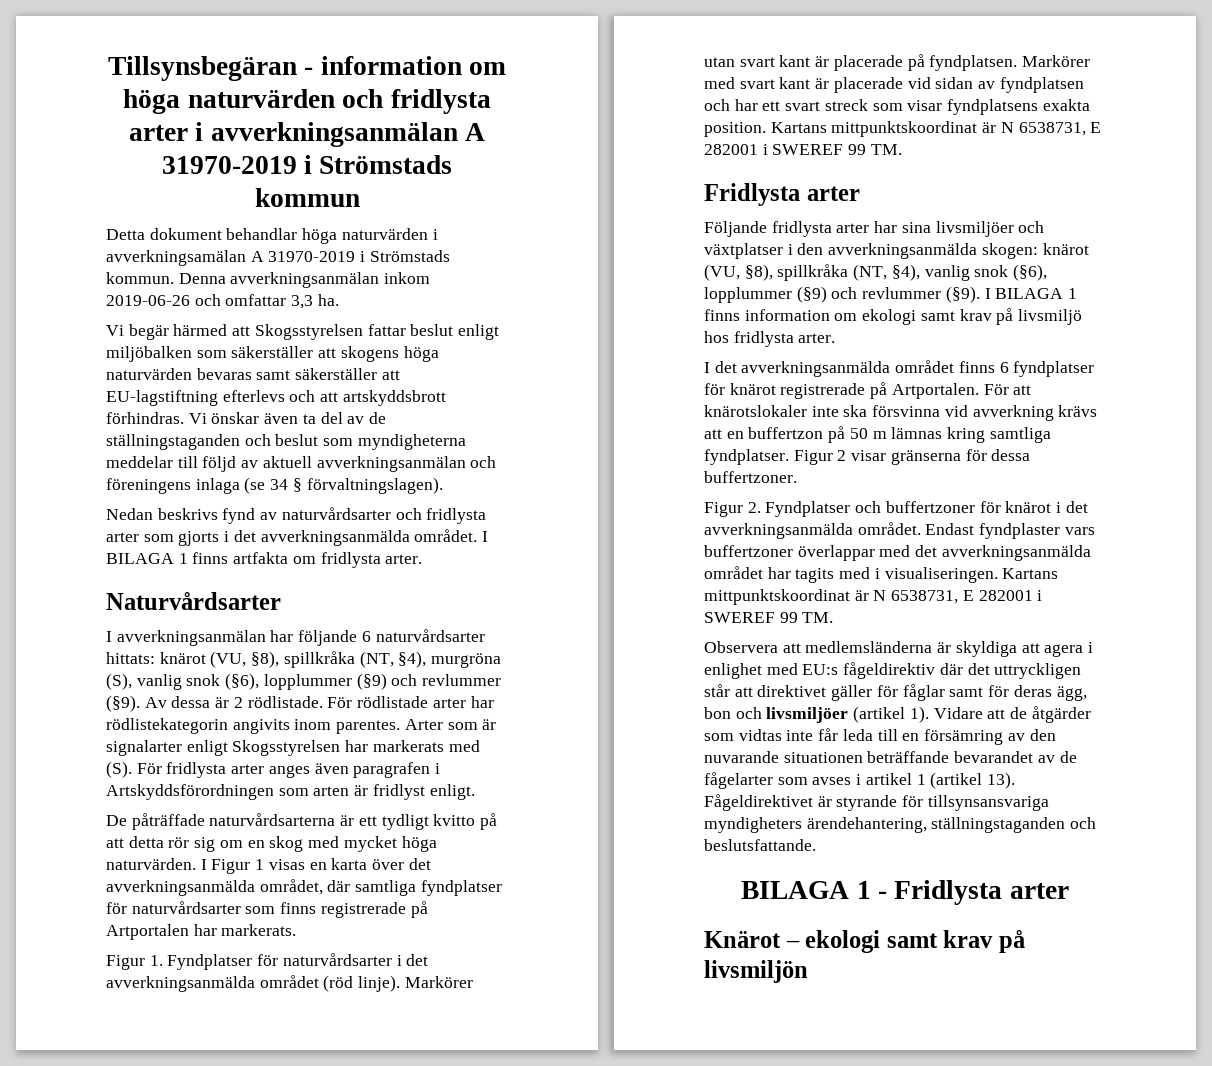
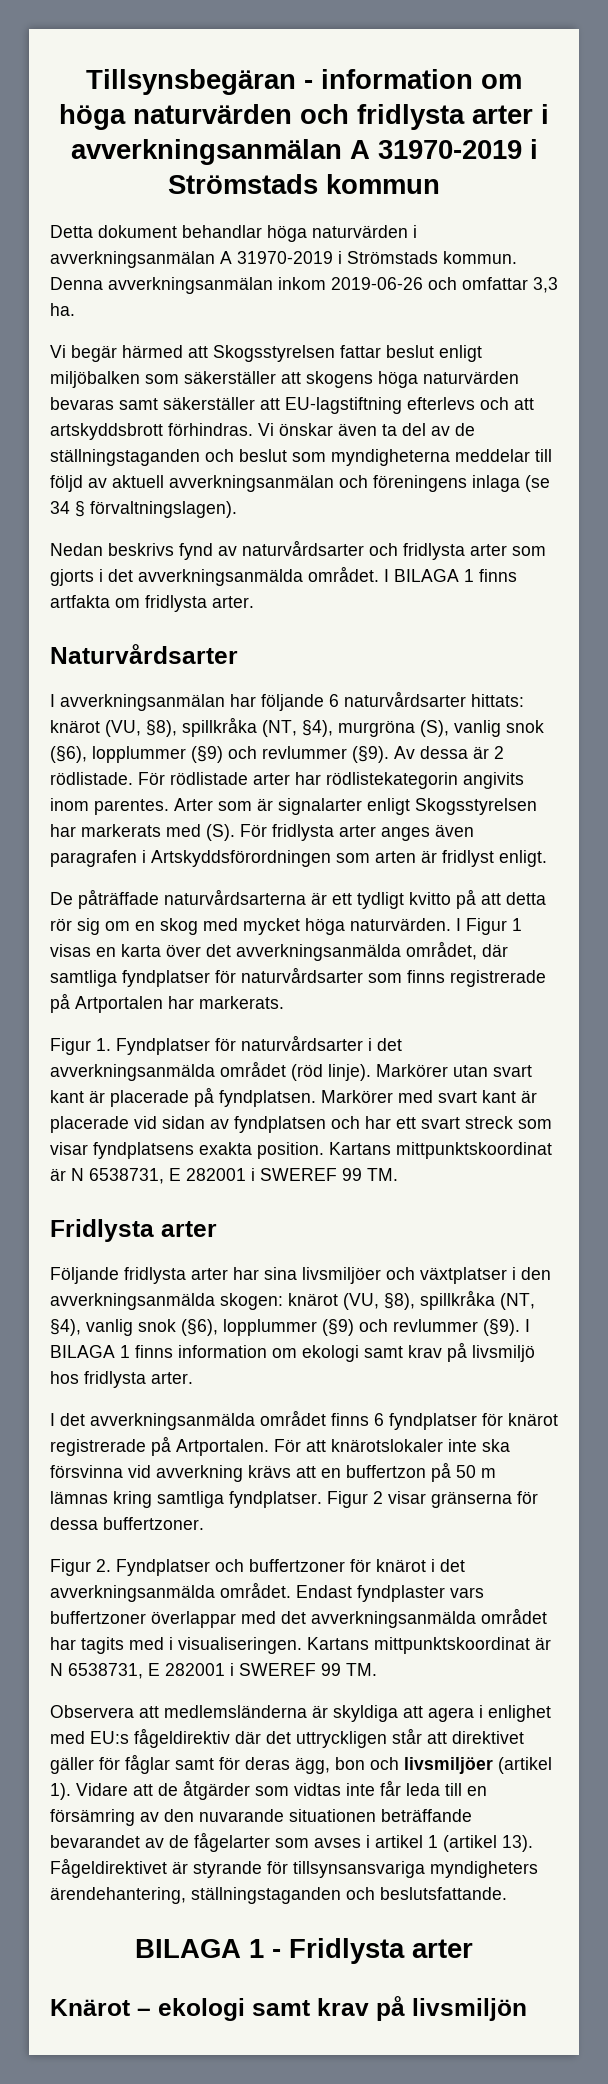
[106,250,246,266] avverkningsamälan -> [50,251,215,268] avverkningsanmälan

